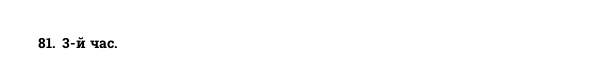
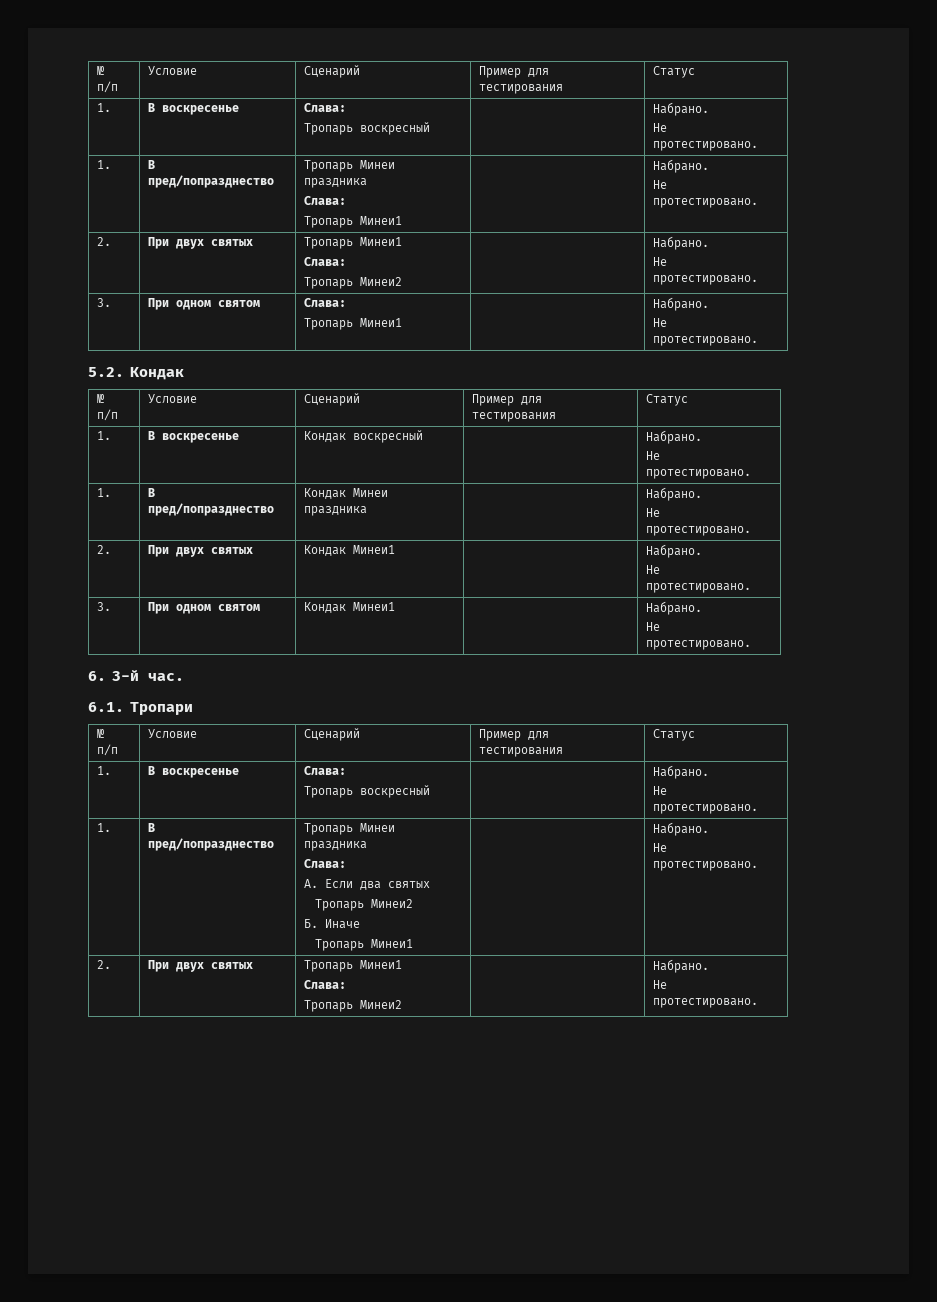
[38,37,119,49] 81. 3-й час. -> [97,66,105,75] [97,81,119,93] [148,66,198,76] [304,65,361,78] [479,66,550,78] [479,84,564,94] [653,66,696,78] [97,103,112,112] [148,103,240,115] [304,103,347,113] [304,122,431,135] [653,102,710,116] [653,123,668,132] [653,141,759,151] [97,160,112,169] [148,160,156,169] [148,175,275,188] [304,160,396,172] [304,178,368,188] [304,196,347,206] [304,216,403,228] [653,159,710,173] [653,180,668,189] [653,198,759,208] [97,237,112,246] [148,237,254,249] [304,237,403,249] [304,257,347,267] [304,277,403,289] [653,236,710,250] [653,257,668,266] [653,275,759,285] [97,298,112,307] [148,298,261,310] [304,298,347,308] [304,318,403,330] [653,297,710,311] [653,318,668,327] [653,336,759,346] [88,367,184,380] [97,394,105,403] [97,409,119,421] [148,394,198,404] [304,393,361,406] [472,394,543,406] [472,412,557,422] [646,394,689,406] [97,431,112,440] [148,431,240,443] [304,430,424,443] [646,430,703,444] [646,451,661,460] [646,469,752,479] [97,488,112,497] [148,488,156,497] [148,503,275,516] [304,488,389,499] [304,506,368,516] [646,487,703,501] [646,508,661,517] [646,526,752,536] [97,545,112,554] [148,545,254,557] [304,545,396,556] [646,544,703,558] [646,565,661,574] [646,583,752,593] [97,602,112,611] [148,602,261,614] [304,602,396,613] [646,601,703,615] [646,622,661,631] [646,640,752,650] [88,670,184,681] [88,702,193,715] [97,729,105,738] [97,744,119,756] [148,729,198,739] [304,728,361,741] [479,729,550,741] [479,747,564,757] [653,729,696,741] [97,766,112,775] [148,766,240,778] [304,766,347,776] [304,785,431,798] [653,765,710,779] [653,786,668,795] [653,804,759,814] [97,823,112,832] [148,823,156,832] [148,838,275,851] [304,823,396,835] [304,841,368,851] [304,859,347,869] [304,879,431,890] [315,899,414,911] [304,919,361,929] [315,939,414,951] [653,822,710,836] [653,843,668,852] [653,861,759,871] [97,960,112,969] [148,960,254,972] [304,960,403,972] [304,980,347,990] [304,1000,403,1012] [653,959,710,973] [653,980,668,989] [653,998,759,1008] № п/п | Условие | Сценарий | Пример для тестирования | Статус // 1. | В воскресенье | Слава: // Тропарь воскресный | | Набрано. // Не протестировано. // 1. | В пред/попразднество | Тропарь Минеи праздника // Слава: // Тропарь Минеи1 | | Набрано. // Не протестировано. // 2. | При двух святых | Тропарь Минеи1 // Слава: // Тропарь Минеи2 | | Набрано. // Не протестировано. // 3. | При одном святом | Слава: // Тропарь Минеи1 | | Набрано. // Не протестировано. // 5.2. Кондак // № п/п | Условие | Сценарий | Пример для тестирования | Статус // 1. | В воскресенье | Кондак воскресный | | Набрано. // Не протестировано. // 1. | В пред/попразднество | Кондак Минеи праздника | | Набрано. // Не протестировано. // 2. | При двух святых | Кондак Минеи1 | | Набрано. // Не протестировано. // 3. | При одном святом | Кондак Минеи1 | | Набрано. // Не протестировано. // 6. 3-й час. // 6.1. Тропари // № п/п | Условие | Сценарий | Пример для тестирования | Статус // 1. | В воскресенье | Слава: // Тропарь воскресный | | Набрано. // Не протестировано. // 1. | В пред/попразднество | Тропарь Минеи праздника // Слава: // А. Если два святых // Тропарь Минеи2 // Б. Иначе // Тропарь Минеи1 | | Набрано. // Не протестировано. // 2. | При двух святых | Тропарь Минеи1 // Слава: // Тропарь Минеи2 | | Набрано. // Не протестировано.

